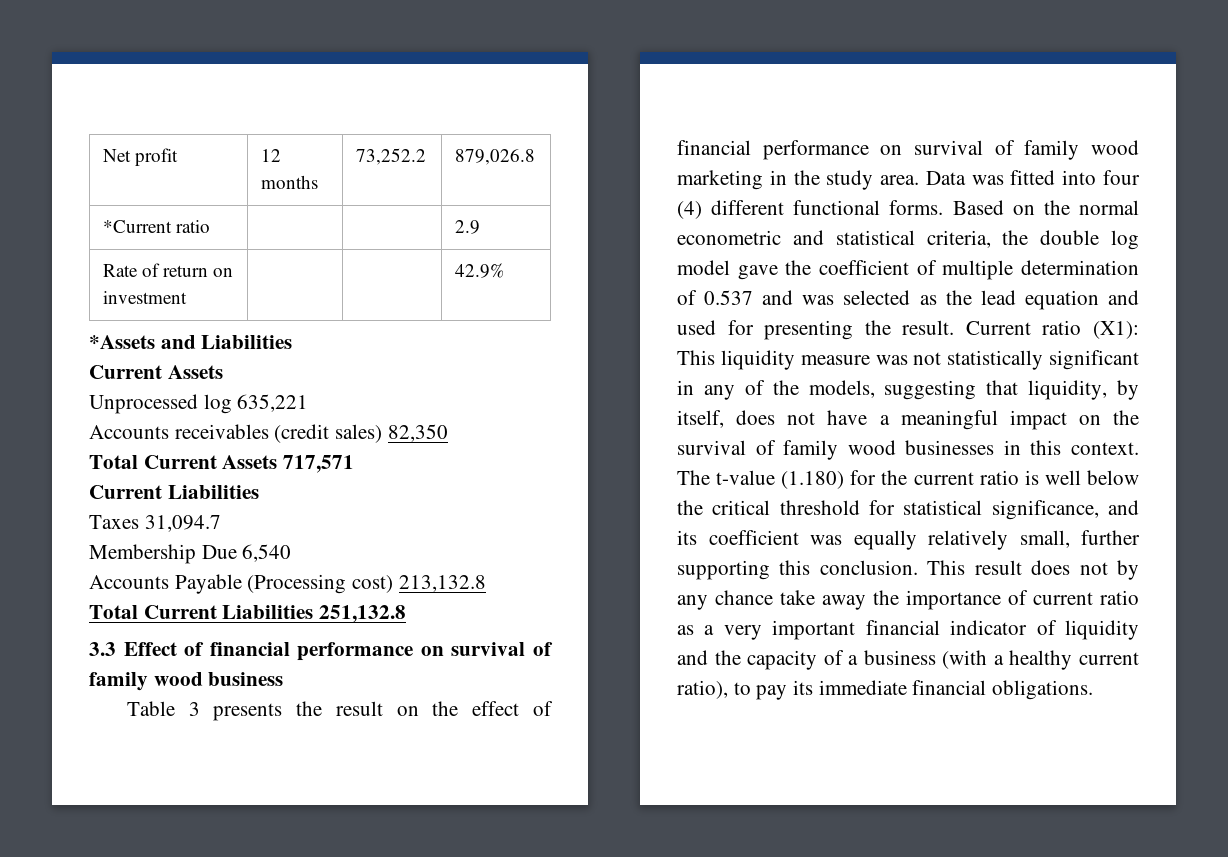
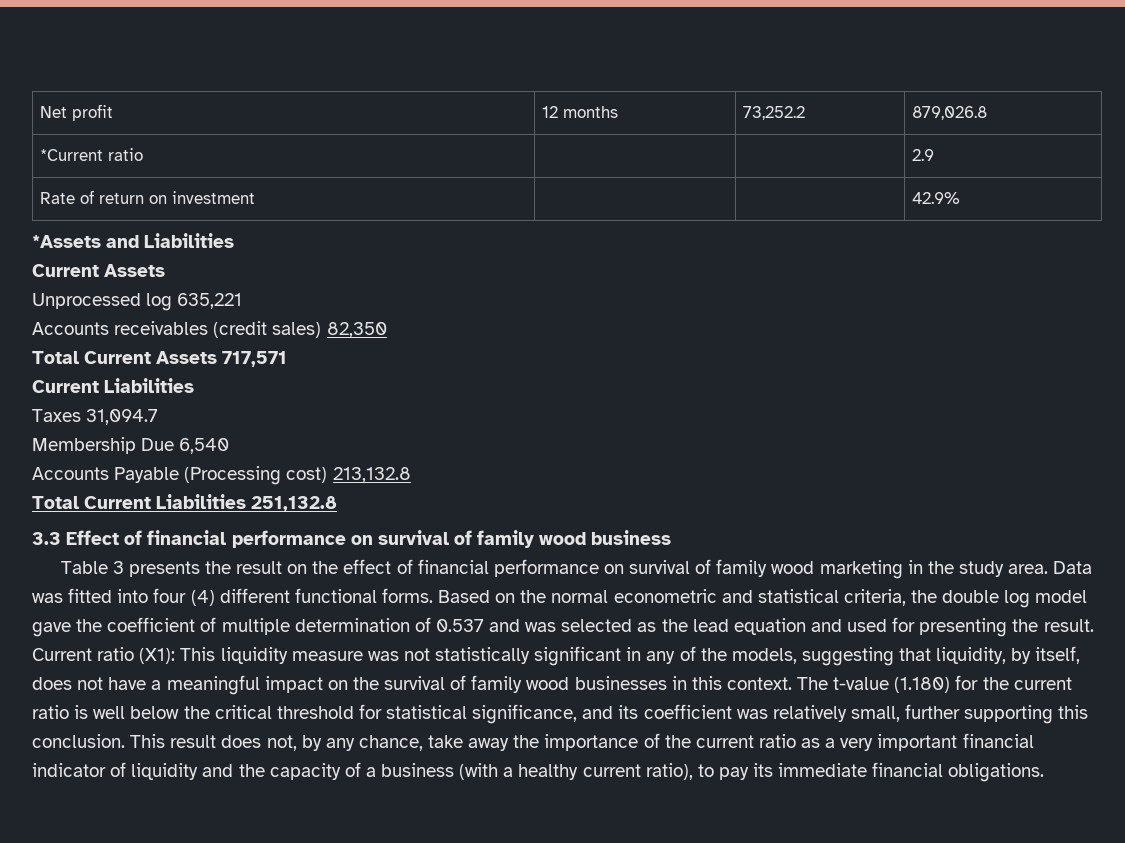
[853,530,917,550] equally -> (768, 714) none
[1079,562,1108,575] not -> [266,735,297,751] not,
[715,590,773,605] chance -> [358,735,423,751] chance,
(1028, 597) none -> [664,735,691,748] the

